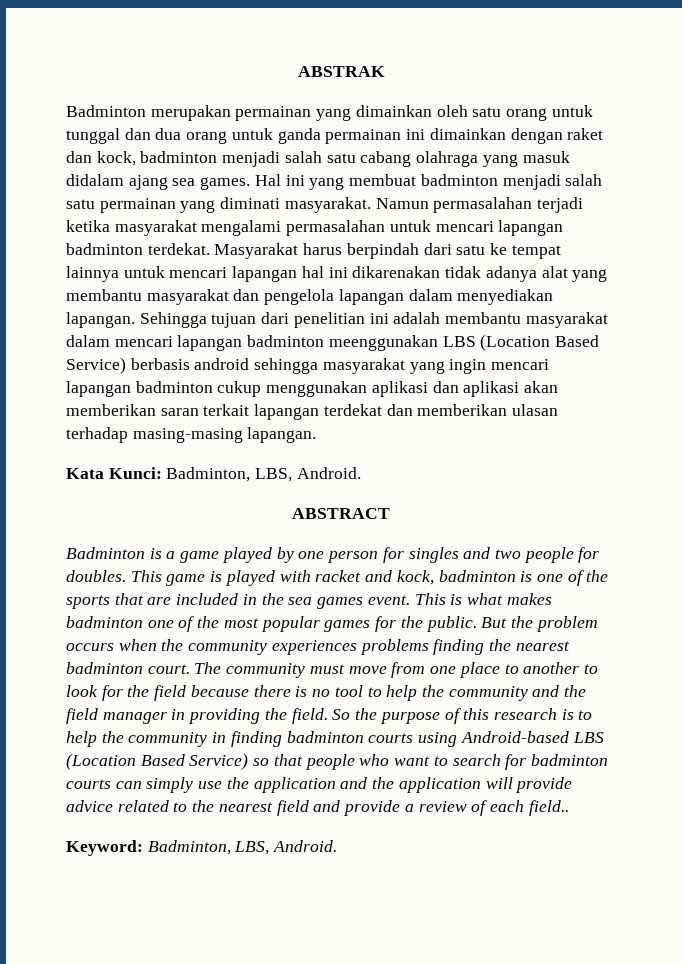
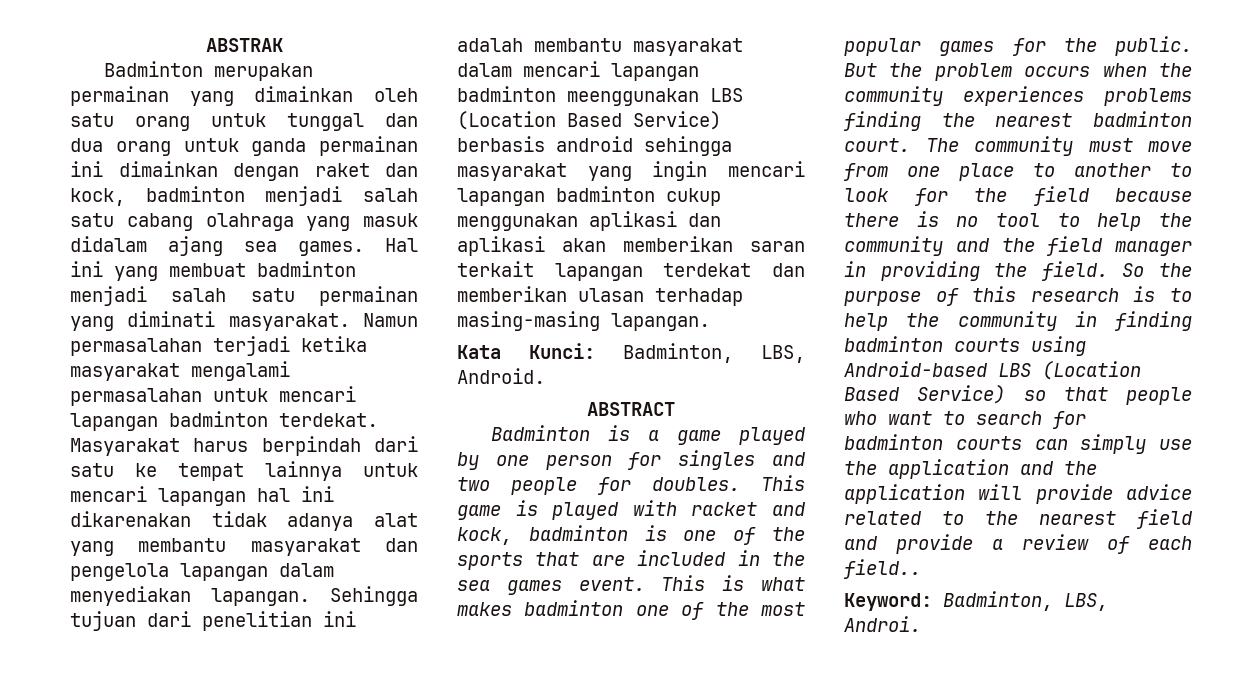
[273,840,338,852] Android. -> [844,616,921,632] Androi.

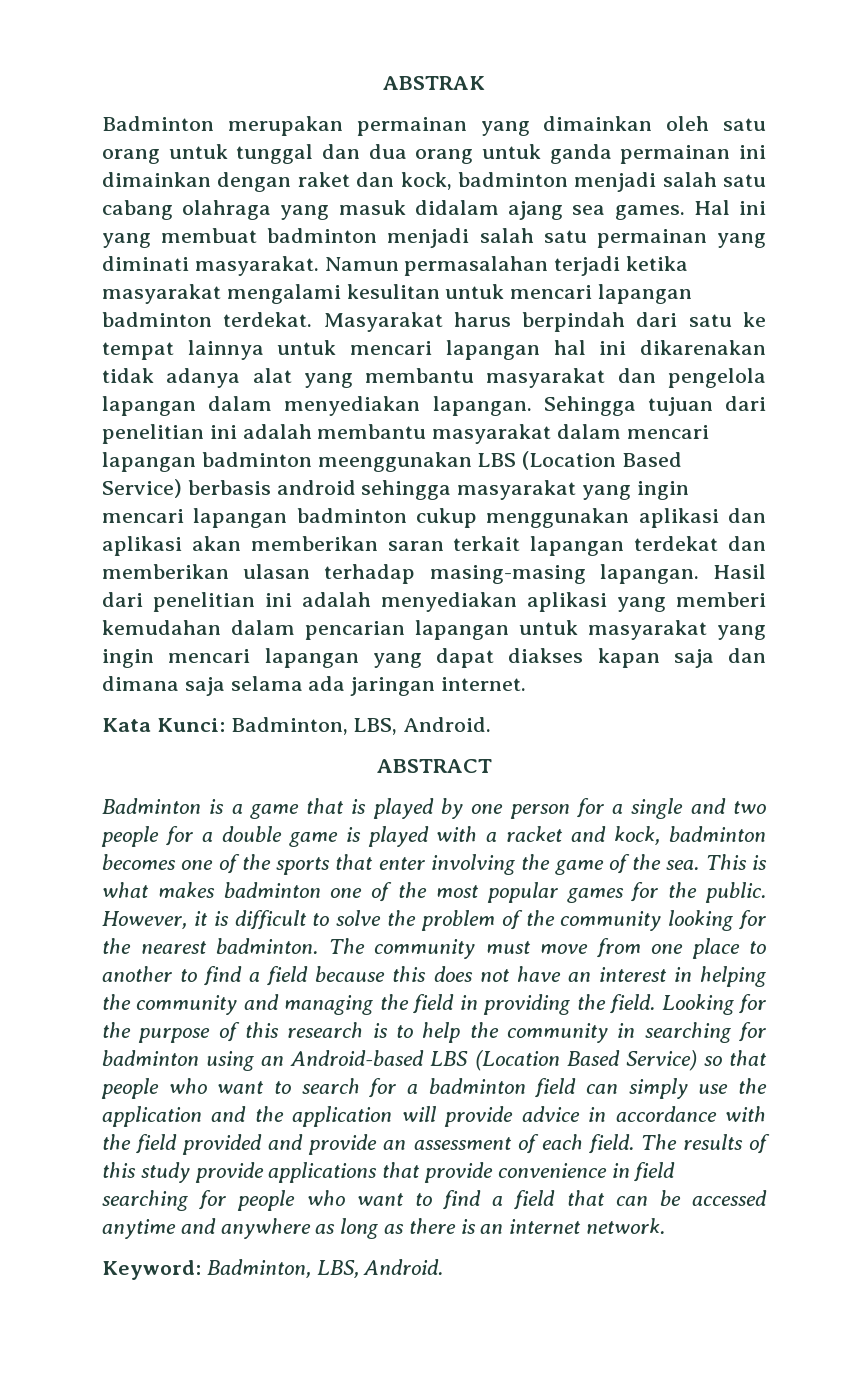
[70,388,202,406] permasalahan -> [346,284,440,299] kesulitan
(710, 322) none -> [713,564,766,579] [102,592,766,612] [102,620,766,640] [102,648,766,668] [102,676,527,696] Hasil dari penelitian ini adalah menyediakan aplikasi yang memberi kemudahan dalam pencarian lapangan untuk masyarakat yang ingin mencari lapangan yang dapat diakses kapan saja dan dimana saja selama ada jaringan internet.
(721, 437) none -> [306,798,367,814] that is
[678,450,756,470] singles -> [612,798,684,819] a single
[652,475,805,491] doubles. This -> [201,826,282,842] a double
(677, 508) none -> [486,832,498,842] a
[644,525,667,541] is -> [102,854,176,870] becomes
[591,550,805,566] [457,577,645,595] are included in the sea games event. -> [378,854,700,875] enter involving the game of the sea.
[844,63,1192,81] [844,86,1192,106] [844,111,1192,131] [844,138,910,152] But the problem occurs when the community experiences problems finding the nearest badminton court. -> [102,910,766,931] [102,938,318,954] However, it is difficult to solve the problem of the community looking for the nearest badminton.
[844,186,1192,206] [844,211,1142,231] look for the field because there is no tool to help -> [204,966,767,987] find a field because this does not have an interest in helping
[1001,236,1192,256] the field manager -> [284,994,455,1015] managing the field
[1122,263,1145,277] So -> [661,994,766,1015] Looking for
[1115,311,1192,331] [844,336,1086,356] finding badminton courts using -> [644,1022,766,1043] [102,1050,285,1071] searching for badminton using an
[844,434,1022,450] badminton courts -> [407,1078,577,1098] a badminton field
[844,509,1193,529] [844,534,1192,554] [844,559,921,579] related to the nearest field and provide a review of each field.. -> [588,1106,767,1122] [102,1134,770,1155] [102,1162,676,1183] [102,1190,767,1211] [102,1218,666,1239] in accordance with the field provided and provide an assessment of each field. The results of this study provide applications that provide convenience in field searching for people who want to find a field that can be accessed anytime and anywhere as long as there is an internet network.
[844,616,921,632] Androi. -> [363,1259,444,1275] Android.

